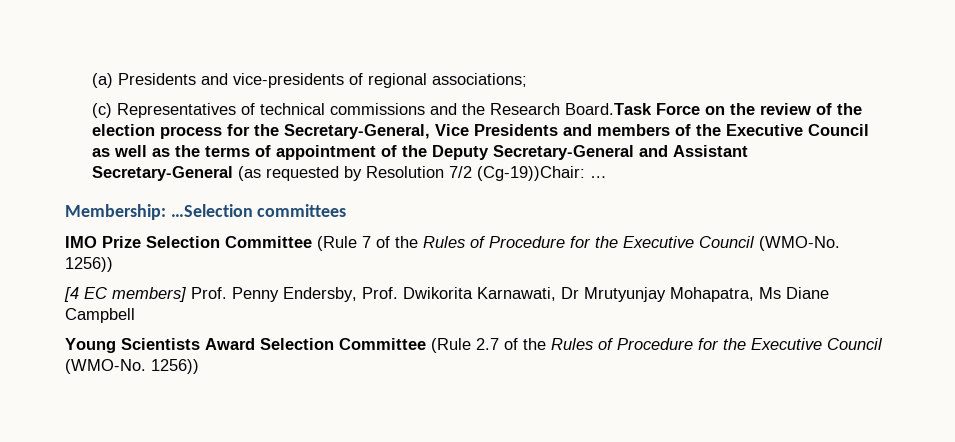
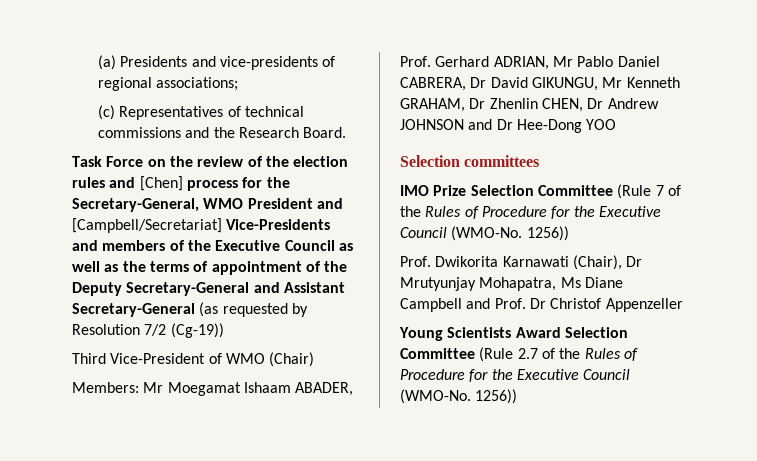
[565,103,653,115] Board.Task -> [303,127,347,138] [72,156,102,167] Board. // Task
(156, 130) none -> [72,176,183,191] rules and [Chen]
[435,124,559,136] Vice Presidents -> [203,198,343,209] [72,218,331,233] WMO President and [Campbell/Secretariat] Vice-Presidents
[477,166,608,181] [65,204,253,220] (Cg-19))Chair: … // Membership: …Selection -> [170,323,224,338] [72,352,315,367] [72,382,354,396] [400,56,660,70] [400,77,680,91] [400,98,659,112] [400,119,617,133] [400,155,460,167] (Cg-19)) // Third Vice-President of WMO (Chair) // Members: Mr Moegamat Ishaam ABADER, Prof. Gerhard ADRIAN, Mr Pablo Daniel CABRERA, Dr David GIKUNGU, Mr Kenneth GRAHAM, Dr Zhenlin CHEN, Dr Andrew JOHNSON and Dr Hee-Dong YOO // Selection
[64,287,556,302] [4 EC members] Prof. Penny Endersby, Prof. Dwikorita Karnawati, -> [400,255,622,270] Prof. Dwikorita Karnawati (Chair),
(135, 315) none -> [466,298,683,312] and Prof. Dr Christof Appenzeller

